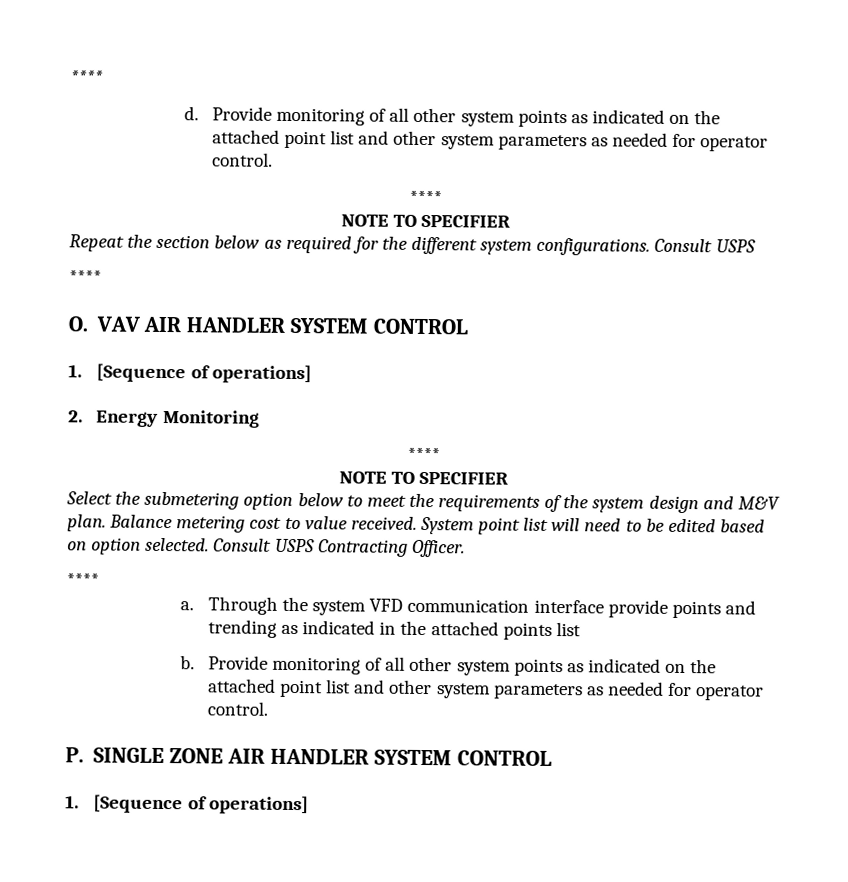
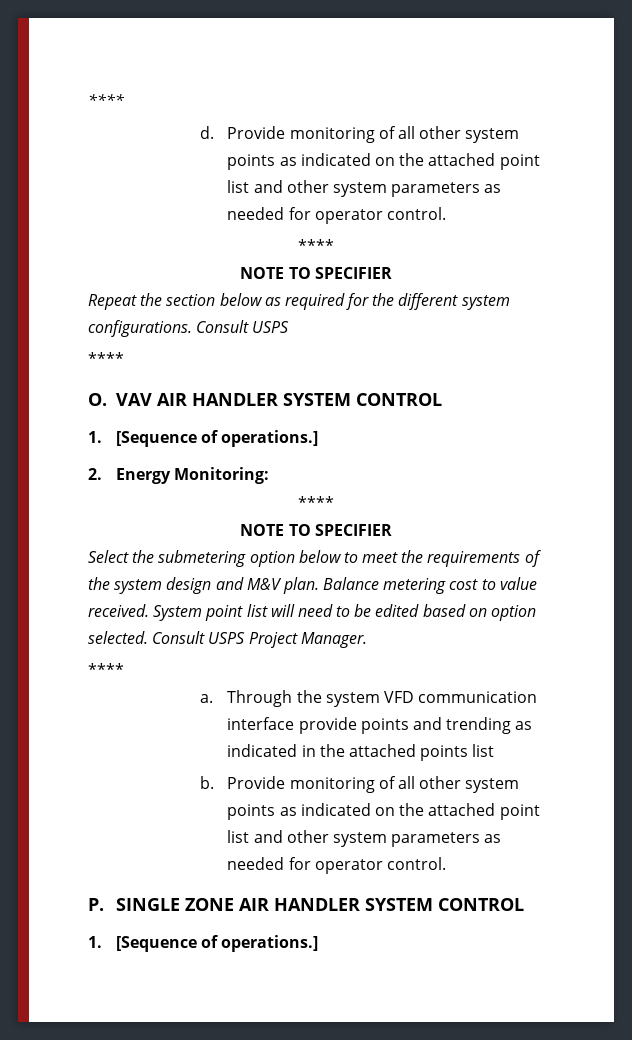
[211,364,312,384] operations] -> [221,430,319,447] operations.]
[162,409,260,428] Monitoring -> [174,467,270,484] Monitoring:
[317,539,465,558] Contracting Officer. -> [248,632,367,648] Project Manager.
[208,795,309,815] operations] -> [221,935,319,952] operations.]

